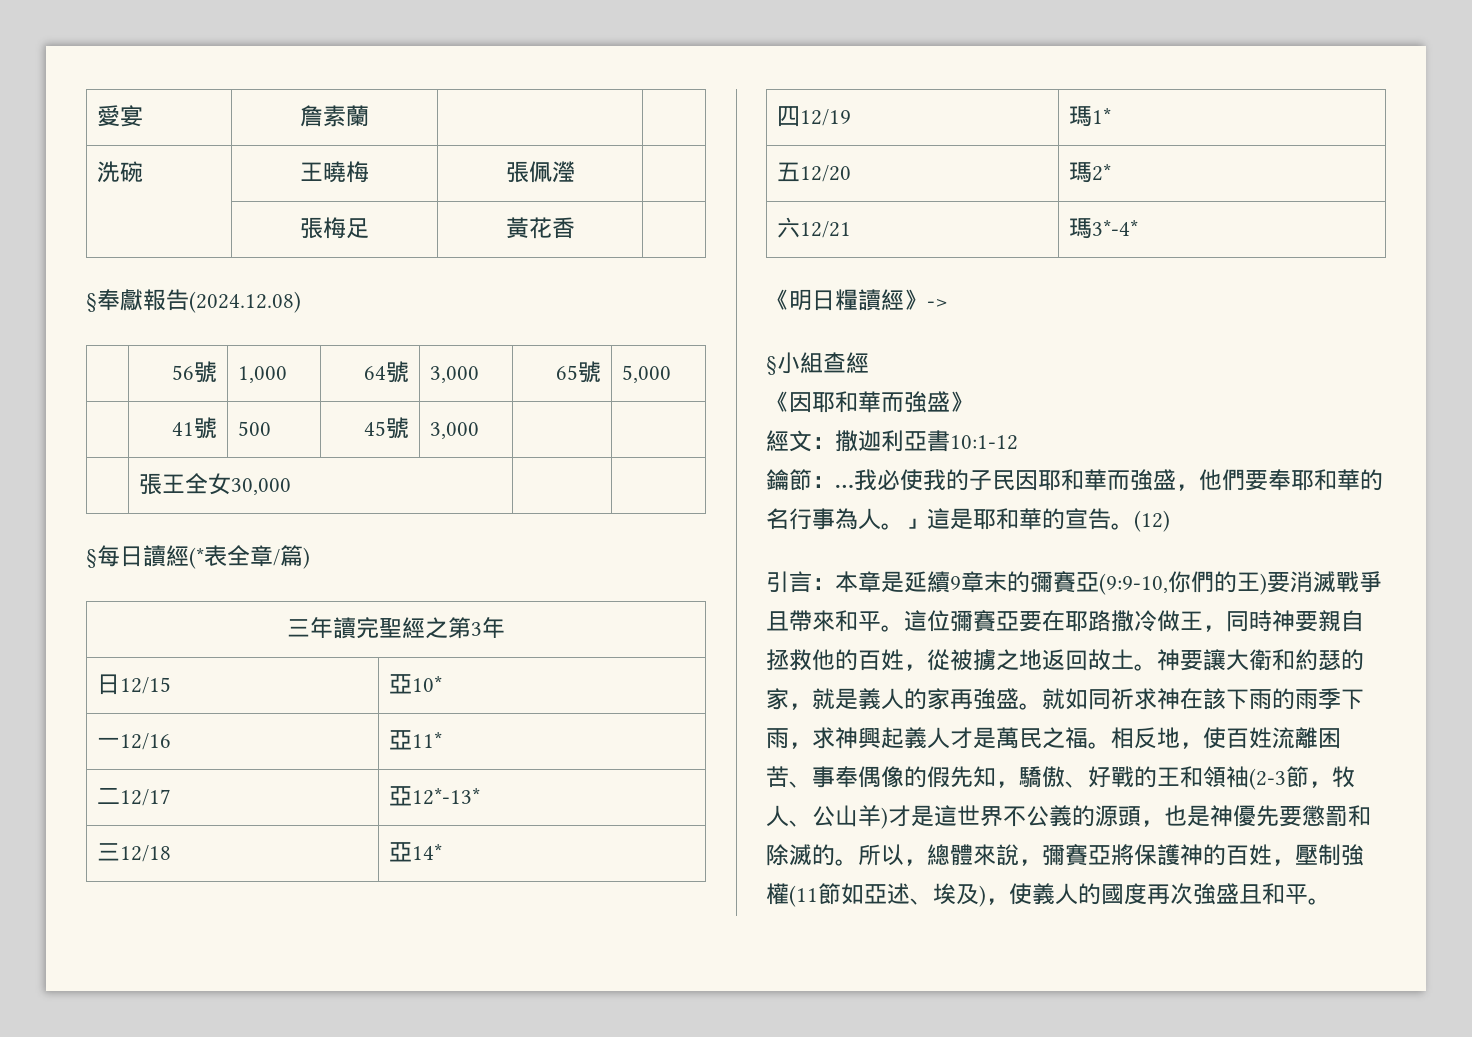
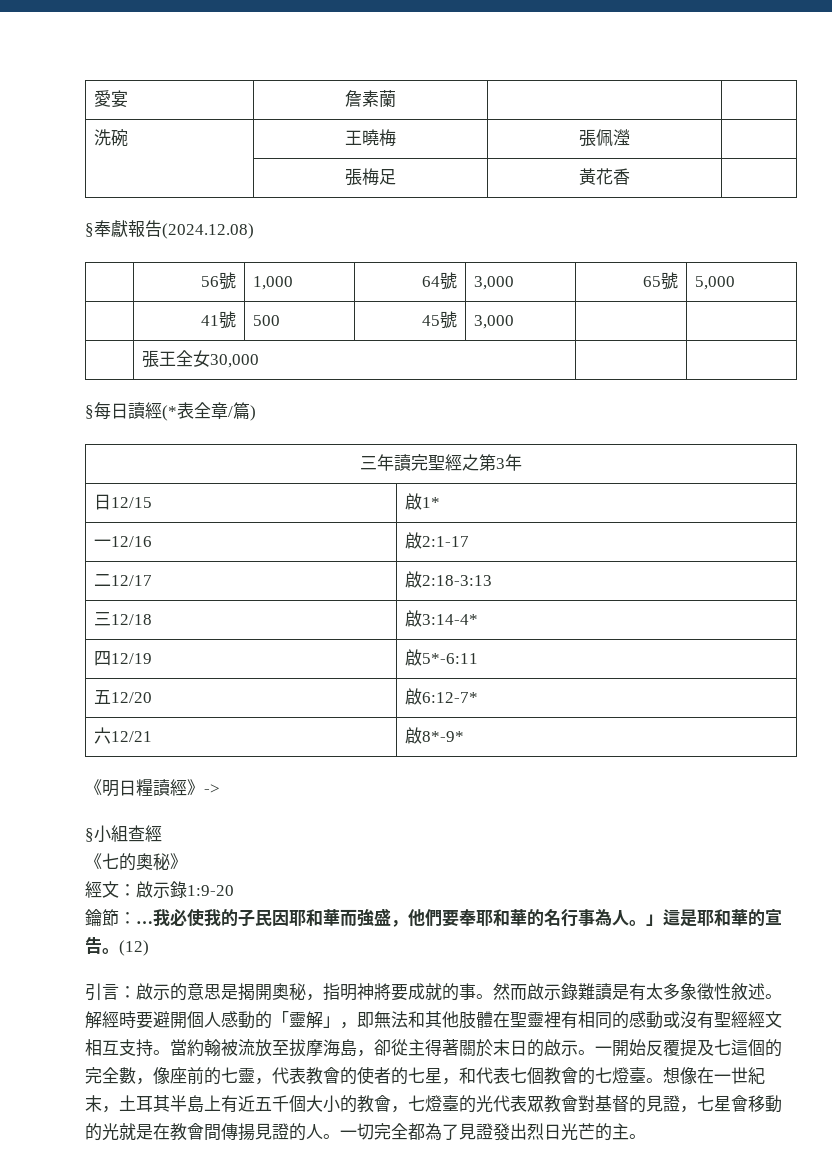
[388,674,442,694] 亞10* -> [404,493,440,510] 啟1*
[388,730,442,750] 亞11* -> [404,532,469,549] 啟2:1-17
[388,786,480,806] 亞12*-13* -> [404,571,492,588] 啟2:18-3:13
[388,842,442,862] 亞14* -> [404,610,478,627] 啟3:14-4*
[1068,106,1111,127] 瑪1* -> [404,649,478,666] 啟5*-6:11
[1068,162,1111,183] 瑪2* -> [404,688,478,705] 啟6:12-7*
[1068,218,1138,239] 瑪3*-4* -> [404,727,464,744] 啟8*-9*
[789,391,950,413] 因耶和華而強盛 -> [102,853,170,871] 七的奧秘
[835,430,1018,452] 撒迦利亞書10:1-12 -> [136,881,234,898] 啟示錄1:9-20
[835,570,1382,595] [766,609,1364,632] [766,649,1364,671] [766,688,1364,710] [766,727,1341,749] [766,766,1355,790] [766,805,1371,829] [766,843,1364,866] [766,883,1308,907] 本章是延續9章末的彌賽亞(9:9-10,你們的王)要消滅戰爭且帶來和平。這位彌賽亞要在耶路撒冷做王，同時神要親自拯救他的百姓，從被擄之地返回故土。神要讓大衛和約瑟的家，就是義人的家再強盛。就如同祈求神在該下雨的雨季下雨，求神興起義人才是萬民之福。相反地，使百姓流離困苦、事奉偶像的假先知，驕傲、好戰的王和領袖(2-3節，牧人、公山羊)才是這世界不公義的源頭，也是神優先要懲罰和除滅的。所以，總體來說，彌賽亞將保護神的百姓，壓制強權(11節如亞述、埃及)，使義人的國度再次強盛且和平 -> [136,983,782,1001] [85,1011,782,1029] [85,1039,782,1057] [85,1066,765,1085] [85,1095,782,1113] [85,1123,629,1141] 啟示的意思是揭開奧秘，指明神將要成就的事。然而啟示錄難讀是有太多象徵性敘述。解經時要避開個人感動的「靈解」，即無法和其他肢體在聖靈裡有相同的感動或沒有聖經經文相互支持。當約翰被流放至拔摩海島，卻從主得著關於末日的啟示。一開始反覆提及七這個的完全數，像座前的七靈，代表教會的使者的七星，和代表七個教會的七燈臺。想像在一世紀末，土耳其半島上有近五千個大小的教會，七燈臺的光代表眾教會對基督的見證，七星會移動的光就是在教會間傳揚見證的人。一切完全都為了見證發出烈日光芒的主

